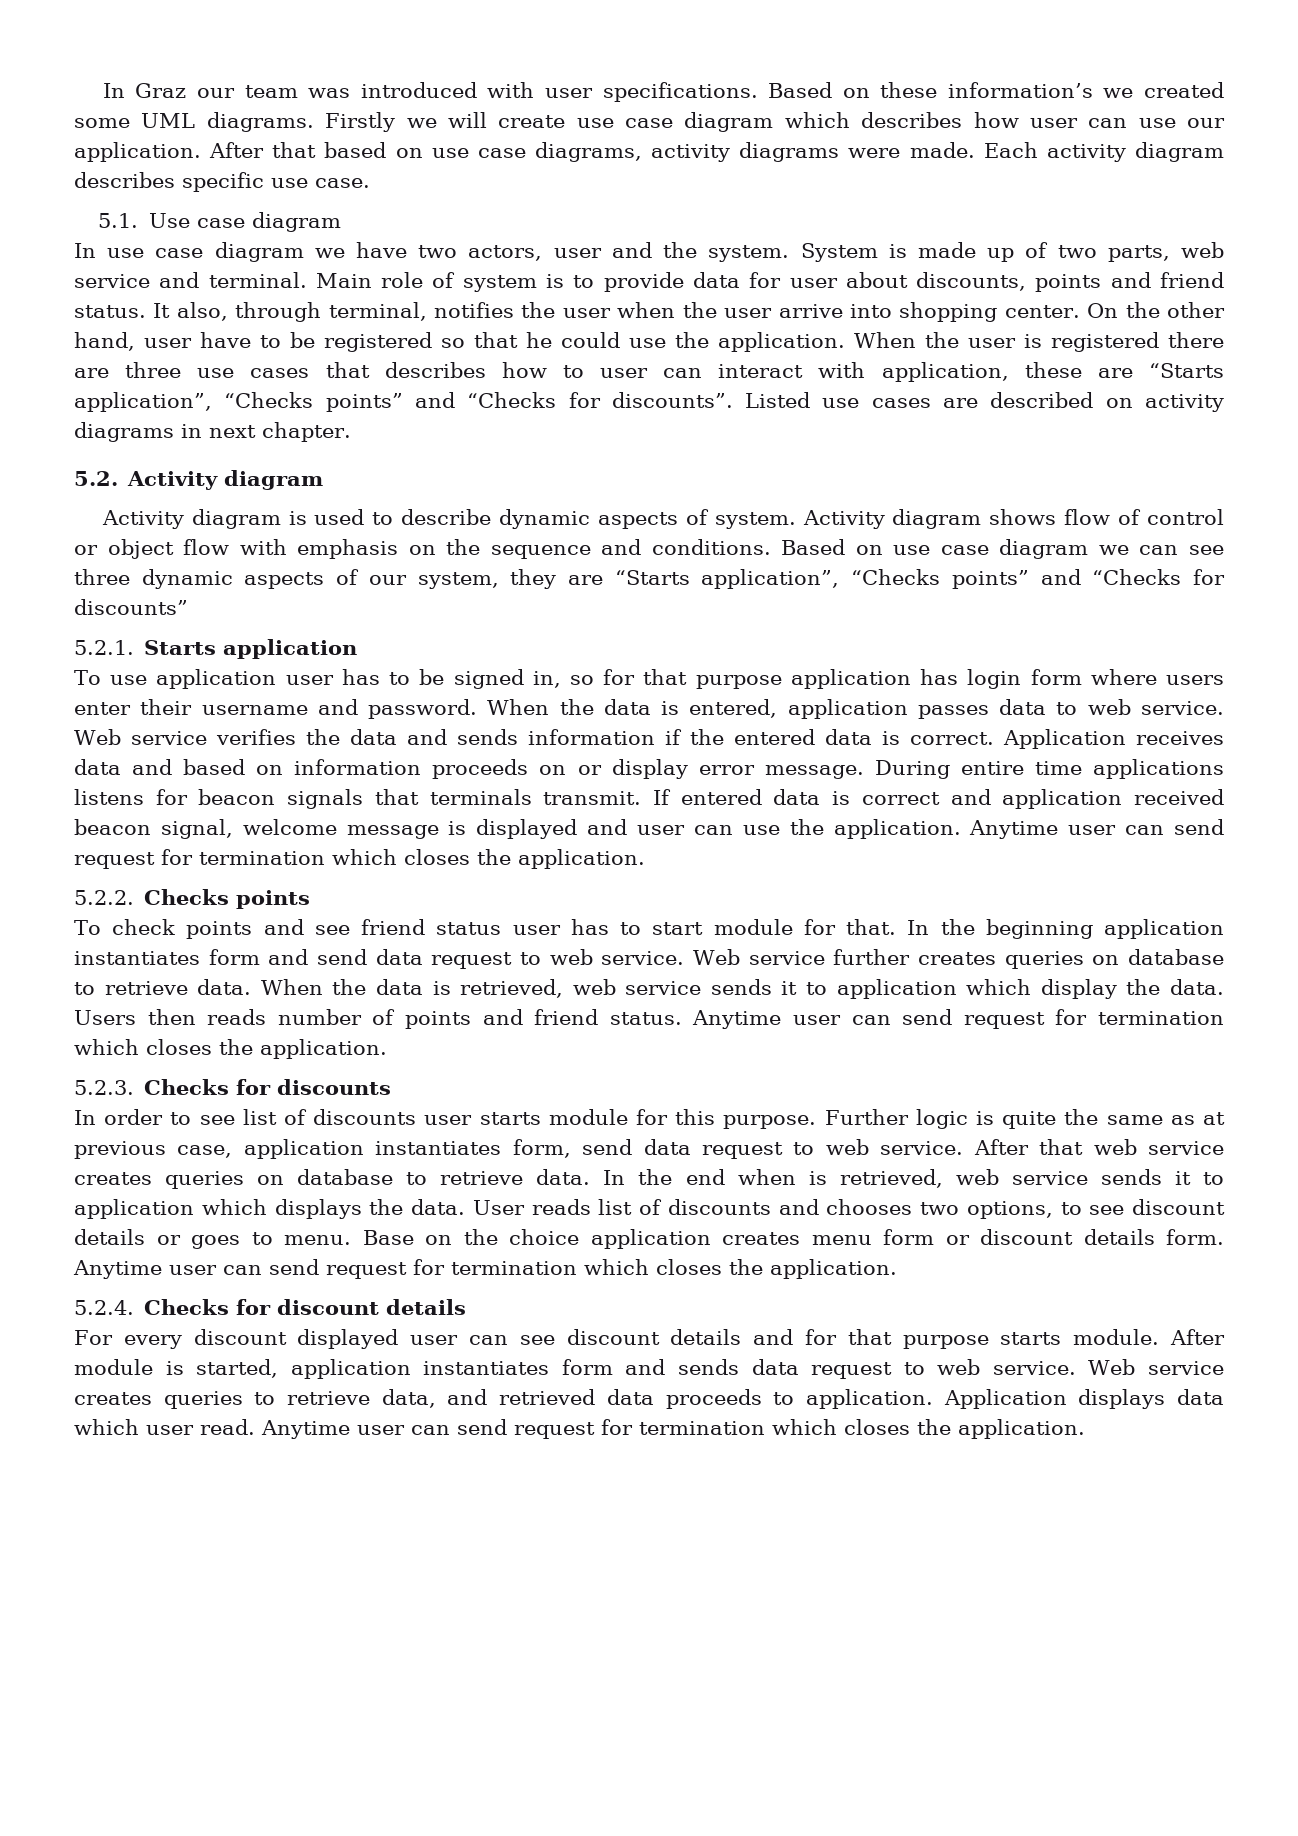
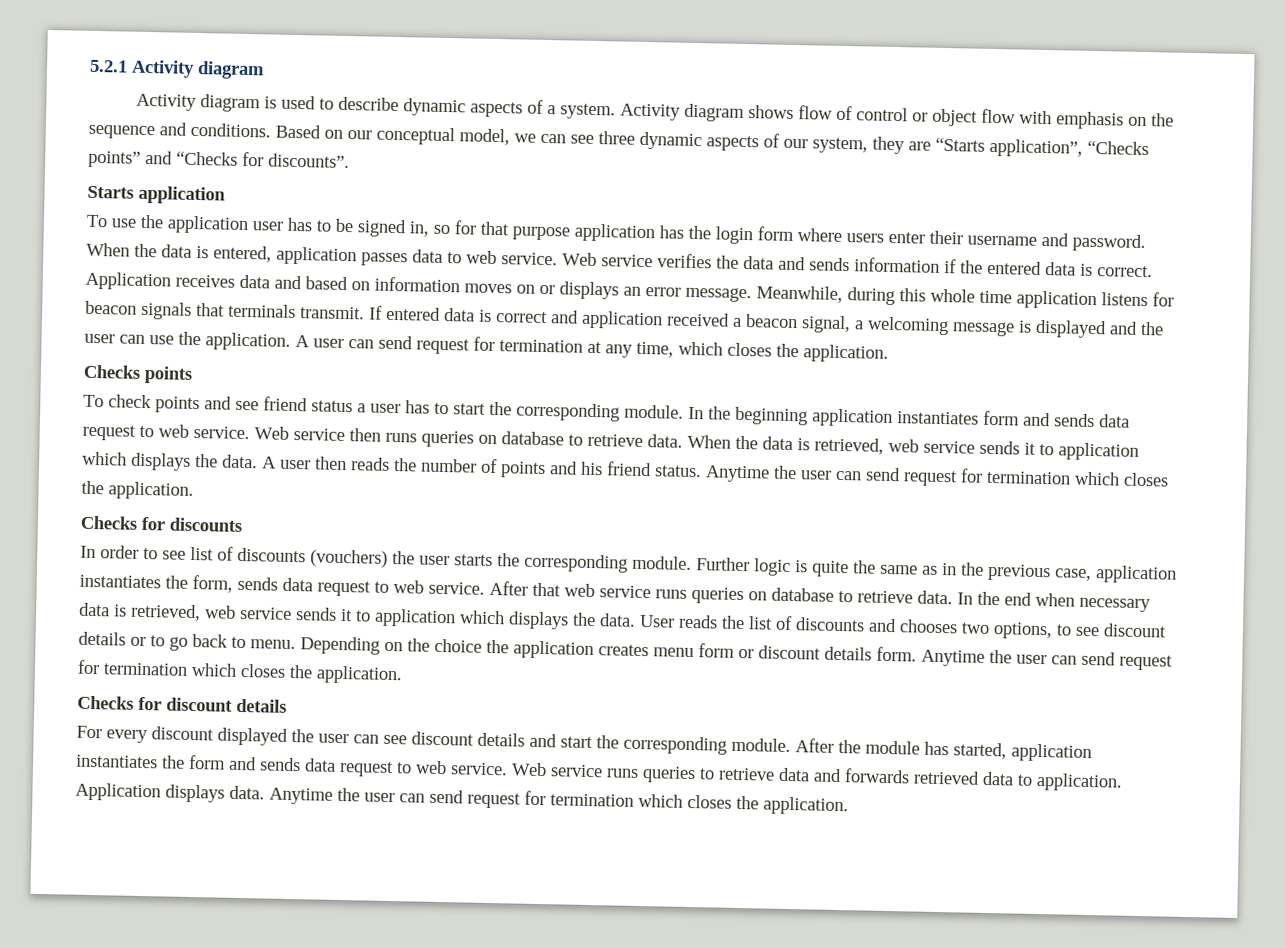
[102,82,1224,102] [74,112,1225,132] [74,142,1224,162] [74,172,370,192] [98,212,341,232] [74,242,1224,262] [74,272,1224,292] [74,302,1225,322] [74,332,1224,352] [74,362,1224,382] [74,392,1224,412] [74,422,351,442] [74,471,118,486] In Graz our team was introduced with user specifications. Based on these information’s we created some UML diagrams. Firstly we will create use case diagram which describes how user can use our application. After that based on use case diagrams, activity diagrams were made. Each activity diagram describes specific use case. // 5.1. Use case diagram // In use case diagram we have two actors, user and the system. System is made up of two parts, web service and terminal. Main role of system is to provide data for user about discounts, points and friend status. It also, through terminal, notifies the user when the user arrive into shopping center. On the other hand, user have to be registered so that he could use the application. When the user is registered there are three use cases that describes how to user can interact with application, these are “Starts application”, “Checks points” and “Checks for discounts”. Listed use cases are described on activity diagrams in next chapter. // 5.2. -> [89,59,128,73] 5.2.1
(709, 517) none -> [546,104,556,115] a
[893,539,1089,559] use case diagram -> [347,126,510,146] our conceptual model,
[74,599,188,615] [74,640,134,655] discounts” // 5.2.1. -> [268,153,350,169] discounts”. //
(148, 680) none -> [140,214,164,229] the
(959, 677) none -> [688,225,711,240] the
[432,759,529,779] proceeds -> [464,283,512,294] moves
[611,759,1224,779] display error message. During entire time applications -> [559,281,1097,310] displays an error message. Meanwhile, during this whole time application
(1224, 797) none -> [732,317,742,327] a
[242,819,337,835] welcome -> [854,316,949,336] a welcoming
(628, 827) none -> [1140,321,1164,336] the
[969,819,1224,839] [74,849,645,869] [74,890,134,905] Anytime user can send request for termination which closes the application. // 5.2.2. -> [295,335,889,363] A user can send request for termination at any time, which closes the application. //
(502, 928) none -> [357,403,366,413] a
[713,919,897,935] module for that. -> [489,401,684,422] the corresponding module.
[317,949,996,969] send data request to web service. Web service further creates -> [1054,413,1130,428] [82,424,417,443] sends data request to web service. Web service then runs
[1040,979,1224,999] [74,1010,136,1025] display the data. Users -> [130,452,311,471] displays the data. A user
(267, 1017) none -> [394,458,417,472] the
(523, 1017) none -> [580,461,603,476] his
(782, 1019) none -> [773,465,797,480] the
[74,1080,134,1095] 5.2.3. -> (194, 490) none
[424,1109,817,1129] user starts module for this purpose. -> [310,549,692,573] (vouchers) the user starts the corresponding module.
[1203,1112,1226,1125] at -> [942,562,984,576] in the
[512,1139,633,1158] form, send -> [165,574,278,593] the form, sends
[74,1172,152,1185] creates -> [655,589,687,599] runs
(796, 1177) none -> [1079,597,1151,613] [79,602,110,617] necessary data
(591, 1207) none -> [721,615,745,630] the
[191,1235,240,1249] goes -> [150,634,228,651] to go back
[362,1230,414,1245] Base -> [300,636,380,655] Depending
(579, 1237) none -> [486,639,509,654] the
(162, 1269) none -> [989,650,1012,664] the
[74,1300,134,1315] 5.2.4. -> (403, 675) none
(399, 1339) none -> [291,729,314,743] the
[804,1329,1226,1349] [74,1359,184,1375] for that purpose starts module. After module is -> [560,735,949,756] start the corresponding module. After the module has
(550, 1368) none -> [161,755,185,769] the
[74,1392,152,1405] creates -> [606,768,639,778] runs
[381,1389,488,1408] data, and -> [778,767,910,784] data and forwards
[665,1389,762,1409] proceeds -> (1014, 778) none
[1177,1389,1224,1405] [74,1419,350,1439] data which user read. Anytime -> [229,785,360,805] data. Anytime the

